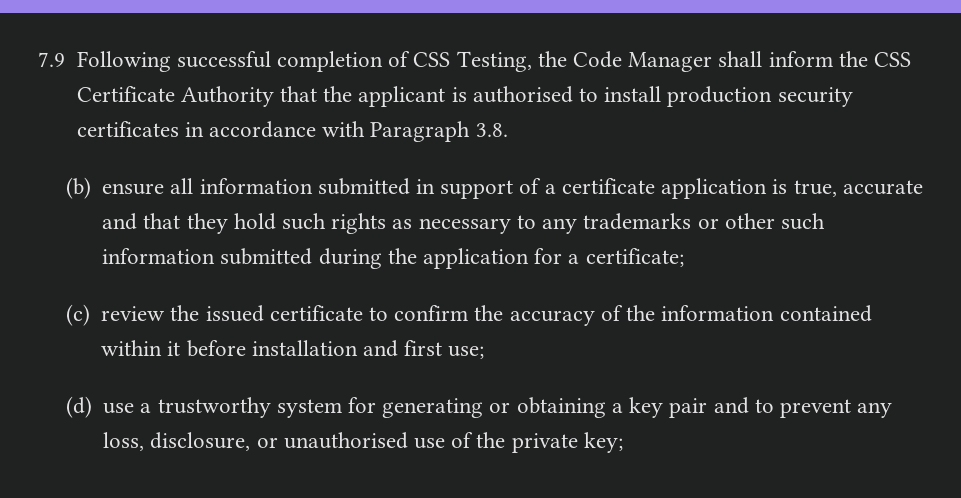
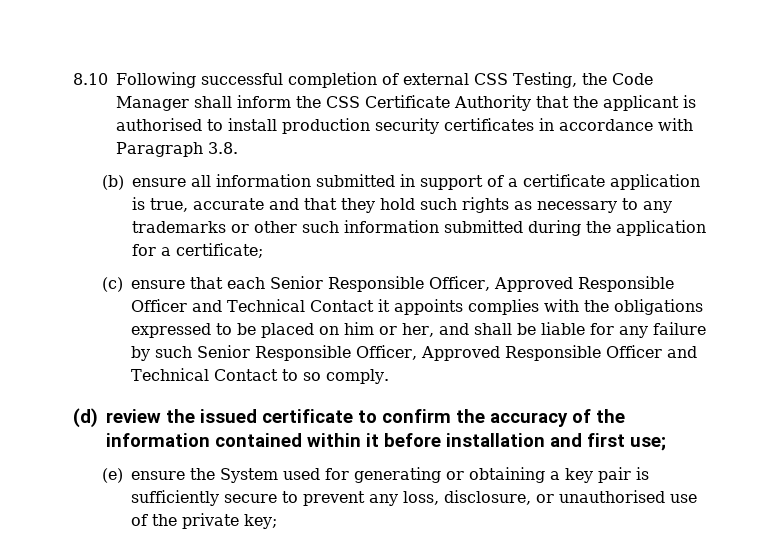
[38,52,65,67] 7.9 -> [73,73,108,85] 8.10
(411, 59) none -> [402,73,469,85] external
(90, 315) none -> [130,276,674,292] [130,299,703,315] [130,322,706,338] [130,345,697,361] [130,368,389,384] [73,408,98,428] ensure that each Senior Responsible Officer, Approved Responsible Officer and Technical Contact it appoints complies with the obligations expressed to be placed on him or her, and shall be liable for any failure by such Senior Responsible Officer, Approved Responsible Officer and Technical Contact to so comply. // (d)
[65,396,342,418] (d) use a trustworthy system -> [101,468,320,483] (e) ensure the System used
[713,397,749,414] and -> [635,467,649,480] [130,490,277,506] is sufficiently secure

